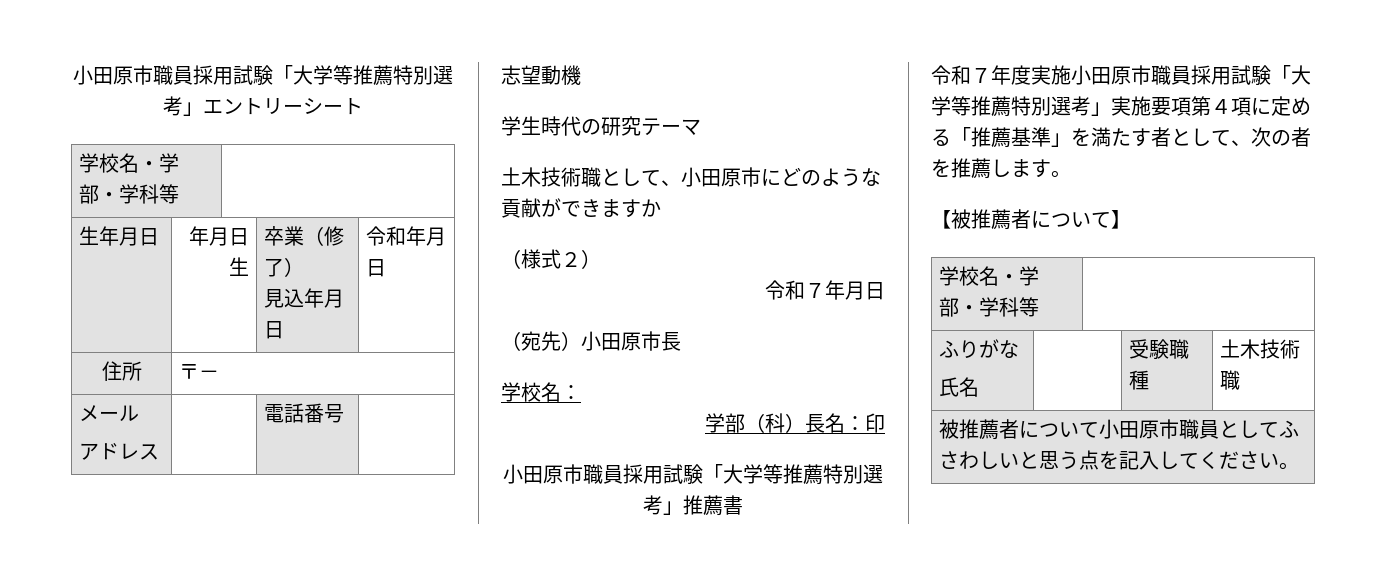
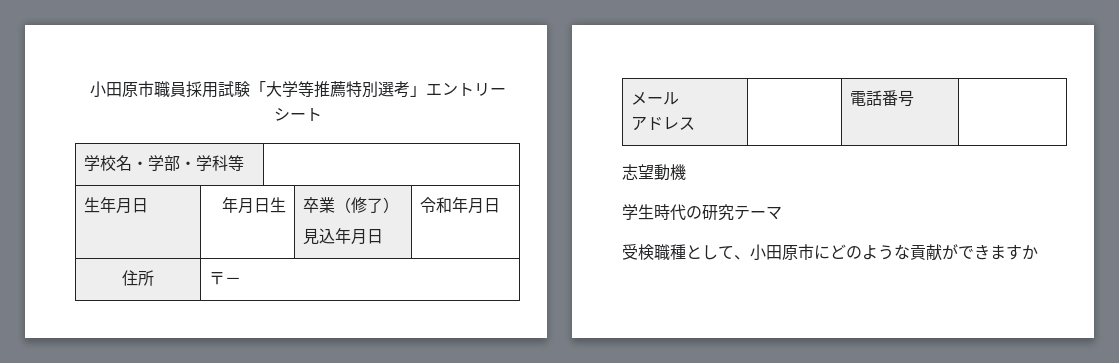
[501,167,601,187] 土木技術職 -> [622,244,686,261] 受検職種
[501,249,601,269] [765,280,885,300] [501,331,681,351] [501,382,581,402] [705,413,885,433] [503,464,883,485] [643,495,743,516] [931,65,1311,86] [931,96,1311,117] [931,127,1311,148] [931,158,1071,179] [931,209,1131,230] [939,266,1040,286] [939,297,1040,317] [939,339,1020,359] [939,377,980,397] [1129,339,1190,360] [1129,370,1150,390] [1220,339,1301,359] [1220,370,1241,390] [939,419,1300,440] [939,450,1300,470] // （様式２） // 令和７年月日 // （宛先）小田原市長 // 学校名： // 学部（科）長名：印 // 小田原市職員採用試験「大学等推薦特別選考」推薦書 // 令和７年度実施小田原市職員採用試験「大学等推薦特別選考」実施要項第４項に定める「推薦基準」を満たす者として、次の者を推薦します。 // 【被推薦者について】 // 学校名・学部・学科等 | // ふりがな // 氏名 | | 受験職種 | 土木技術職 // 被推薦者について小田原市職員としてふさわしいと思う点を記入してください。 -> (1038, 252) none

